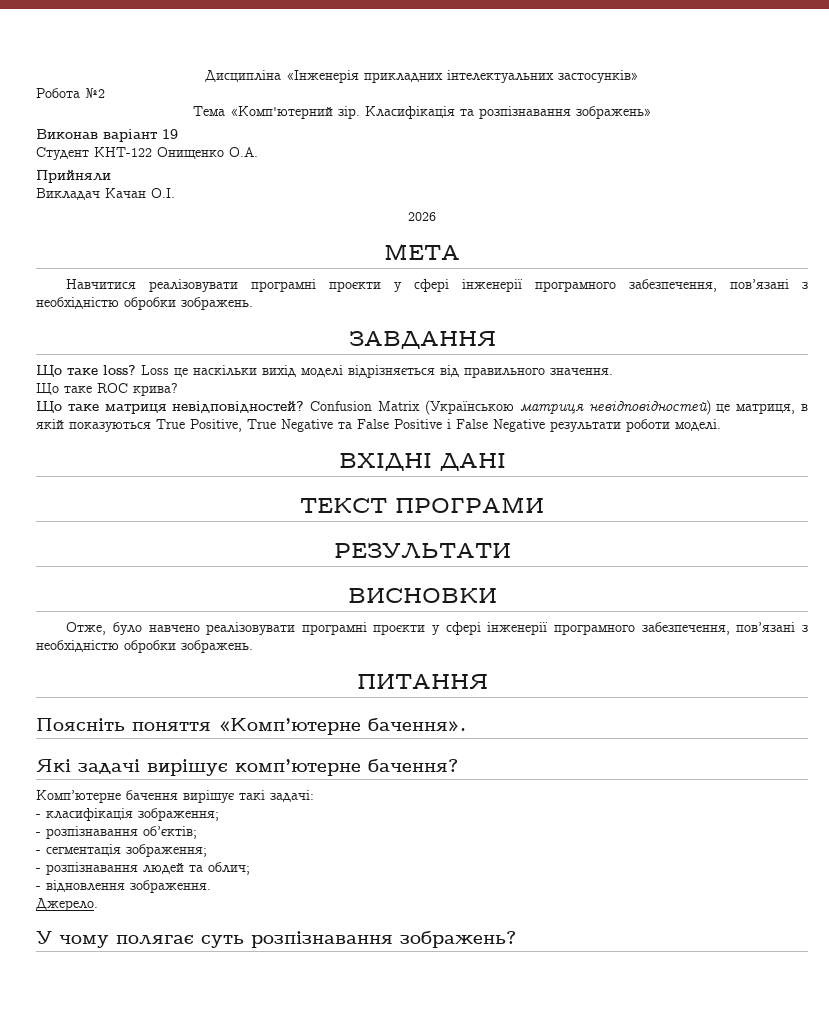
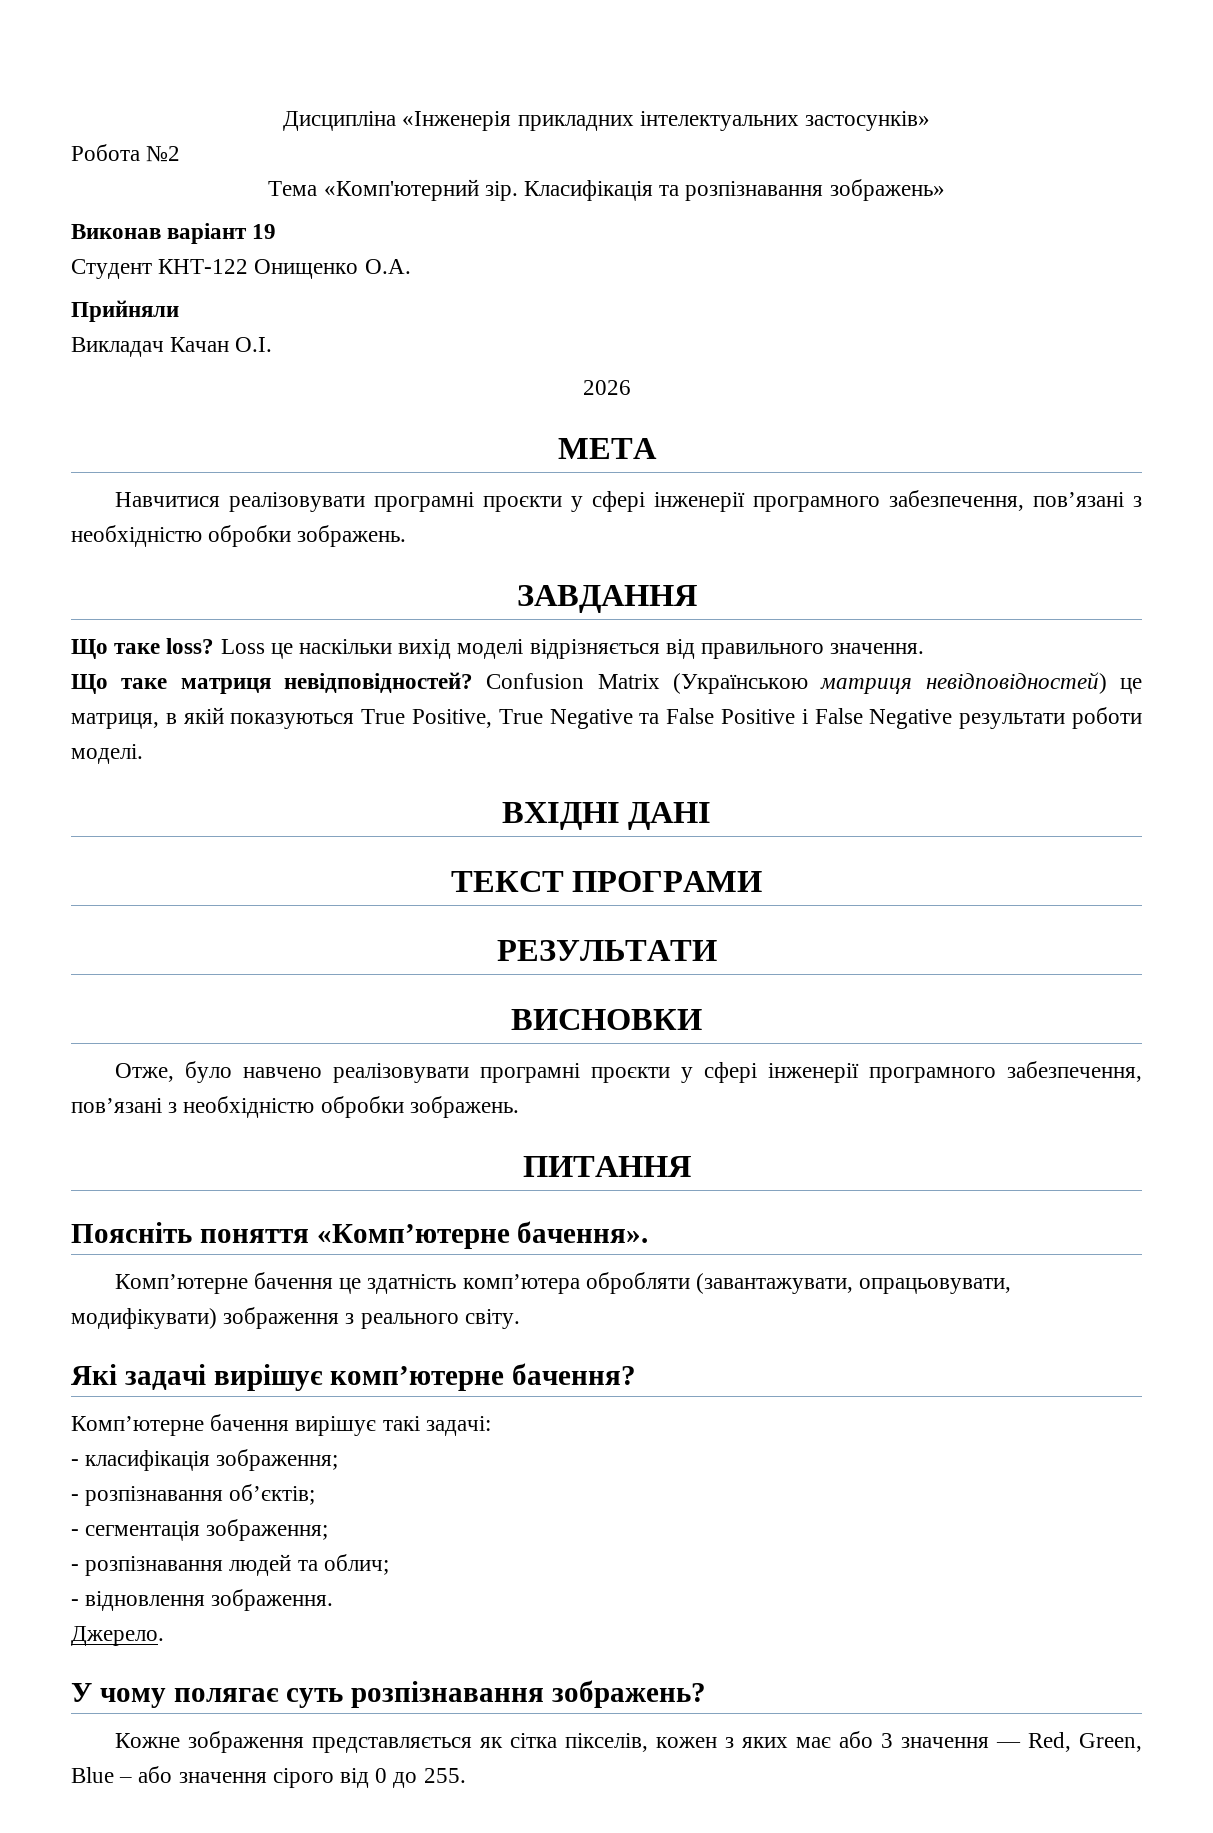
[36,383,178,396] // Що таке ROC крива? -> (925, 648) none
(466, 724) none -> [114,1272,1012,1294] [71,1307,520,1329] // Комп’ютерне бачення це здатність комп’ютера обробляти (завантажувати, опрацьовувати, модифікувати) зображення з реального світу.
(516, 939) none -> [114,1731,1142,1753] [71,1766,466,1788] // Кожне зображення представляється як сітка пікселів, кожен з яких має або 3 значення — Red, Green, Blue – або значення сірого від 0 до 255.

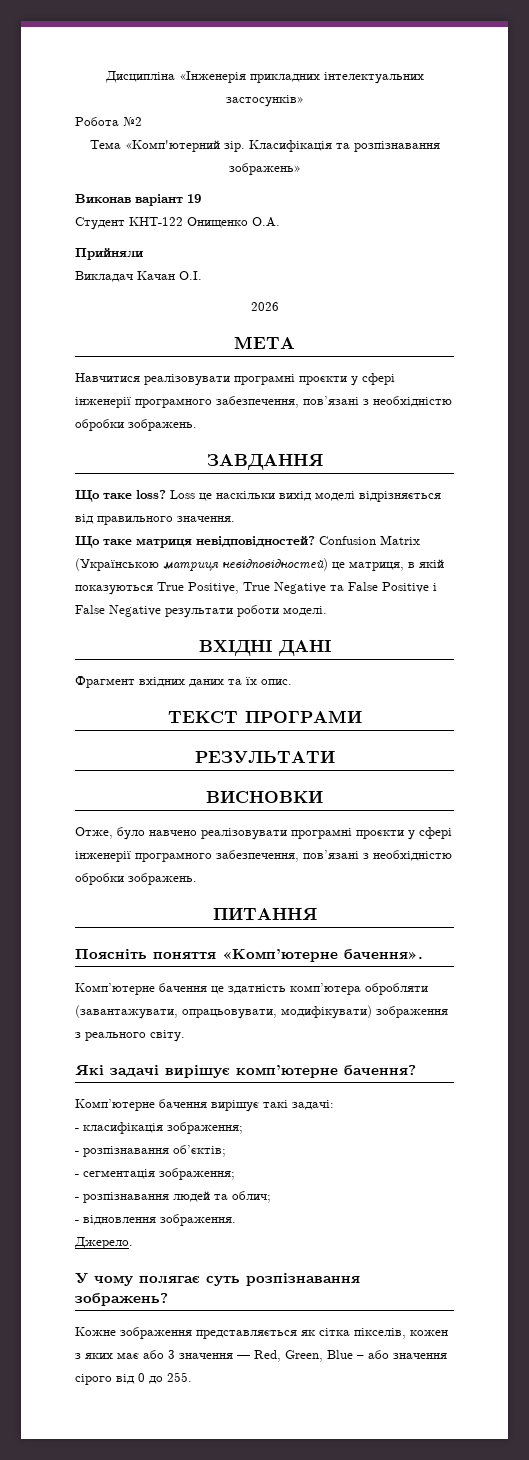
(712, 816) none -> [75,676,292,688] // Фрагмент вхідних даних та їх опис.

